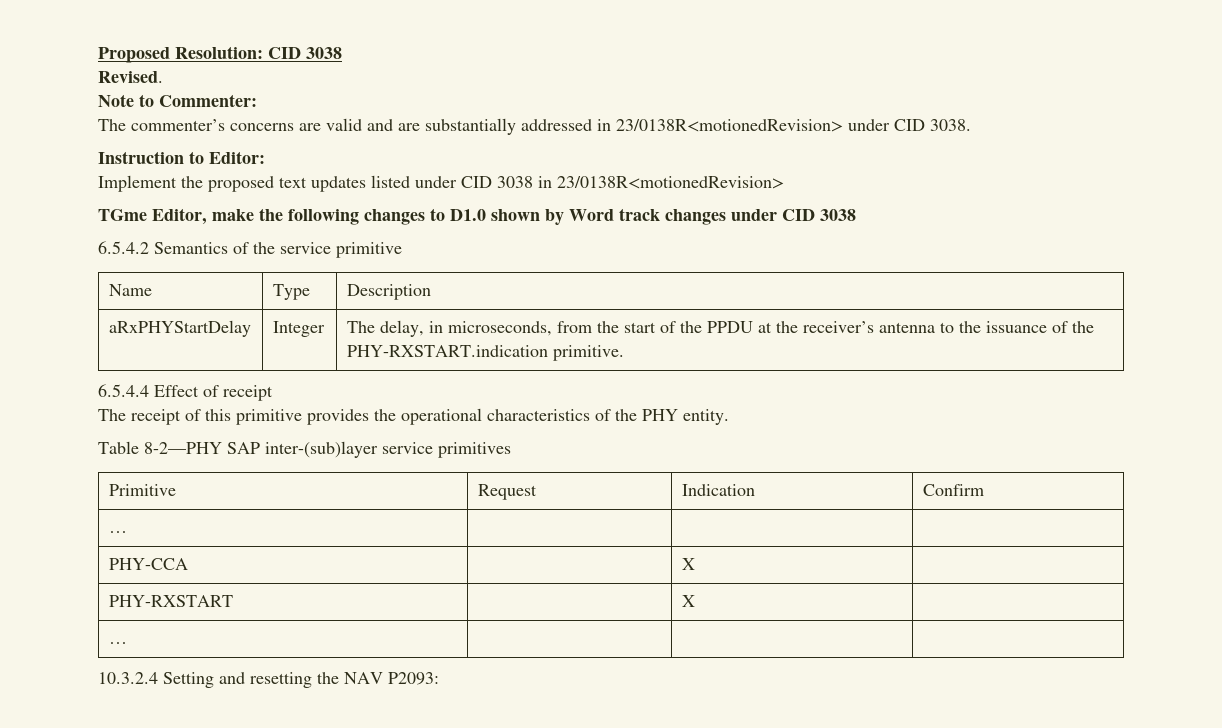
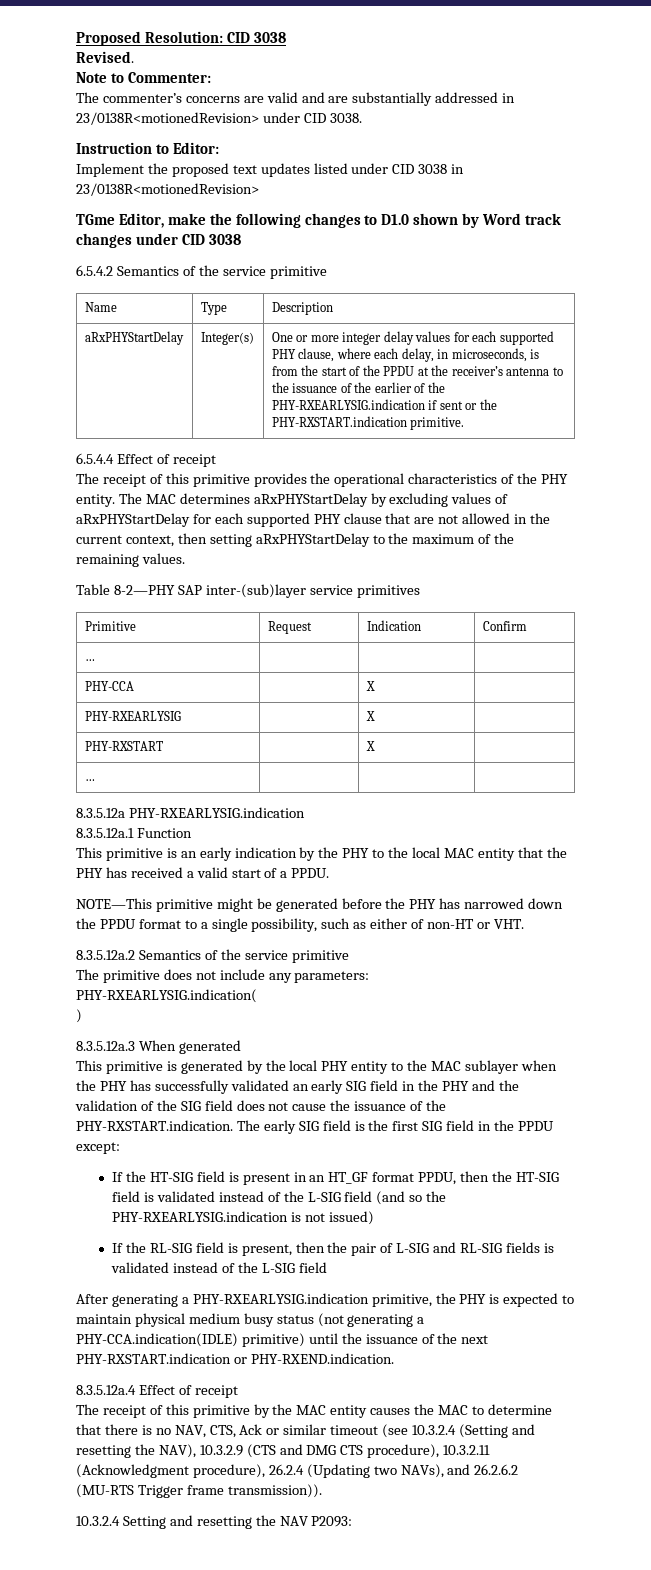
[272,321,325,337] [346,321,375,333] Integer | The -> [200,332,254,345] [271,331,554,345] [271,348,399,362] Integer(s) | One or more integer delay values for each supported PHY clause, where each
(552, 328) none -> [530,349,540,359] is
(1094, 327) none -> [374,382,445,393] [271,399,497,410] earlier of the PHY-RXEARLYSIG.indication if sent or the
(729, 417) none -> [118,493,509,507] [76,513,551,527] [76,533,515,547] [76,553,185,567] The MAC determines aRxPHYStartDelay by excluding values of aRxPHYStartDelay for each supported PHY clause that are not allowed in the current context, then setting aRxPHYStartDelay to the maximum of the remaining values.
(695, 564) none -> [84,711,181,721] [365,711,375,721] // PHY-RXEARLYSIG | | X |
(127, 643) none -> [76,807,305,818] [76,828,192,838] [76,847,567,861] [76,867,330,878] [76,898,564,912] [76,918,524,932] [76,949,349,963] [76,969,370,983] [76,989,257,1003] [76,1009,82,1023] [76,1040,241,1054] [76,1060,557,1074] [76,1080,519,1094] [75,1100,447,1111] [76,1120,554,1134] [76,1142,120,1154] [112,1171,559,1185] [112,1191,447,1205] [112,1211,374,1225] [112,1242,554,1256] [111,1262,327,1273] [76,1293,575,1307] [76,1313,425,1327] [76,1333,489,1347] [76,1353,394,1364] [76,1385,238,1398] [76,1404,552,1418] [76,1424,535,1438] [76,1444,491,1458] [76,1464,519,1478] [76,1484,322,1498] // 8.3.5.12a PHY-RXEARLYSIG.indication // 8.3.5.12a.1 Function // This primitive is an early indication by the PHY to the local MAC entity that the PHY has received a valid start of a PPDU. // NOTE—This primitive might be generated before the PHY has narrowed down the PPDU format to a single possibility, such as either of non-HT or VHT. // 8.3.5.12a.2 Semantics of the service primitive // The primitive does not include any parameters: // PHY-RXEARLYSIG.indication( // ) // 8.3.5.12a.3 When generated // This primitive is generated by the local PHY entity to the MAC sublayer when the PHY has successfully validated an early SIG field in the PHY and the validation of the SIG field does not cause the issuance of the PHY-RXSTART.indication. The early SIG field is the first SIG field in the PPDU except: // If the HT-SIG field is present in an HT_GF format PPDU, then the HT-SIG field is validated instead of the L-SIG field (and so the PHY-RXEARLYSIG.indication is not issued) // If the RL-SIG field is present, then the pair of L-SIG and RL-SIG fields is validated instead of the L-SIG field // After generating a PHY-RXEARLYSIG.indication primitive, the PHY is expected to maintain physical medium busy status (not generating a PHY-CCA.indication(IDLE) primitive) until the issuance of the next PHY-RXSTART.indication or PHY-RXEND.indication. // 8.3.5.12a.4 Effect of receipt // The receipt of this primitive by the MAC entity causes the MAC to determine that there is no NAV, CTS, Ack or similar timeout (see 10.3.2.4 (Setting and resetting the NAV), 10.3.2.9 (CTS and DMG CTS procedure), 10.3.2.11 (Acknowledgment procedure), 26.2.4 (Updating two NAVs), and 26.2.6.2 (MU-RTS Trigger frame transmission)).

